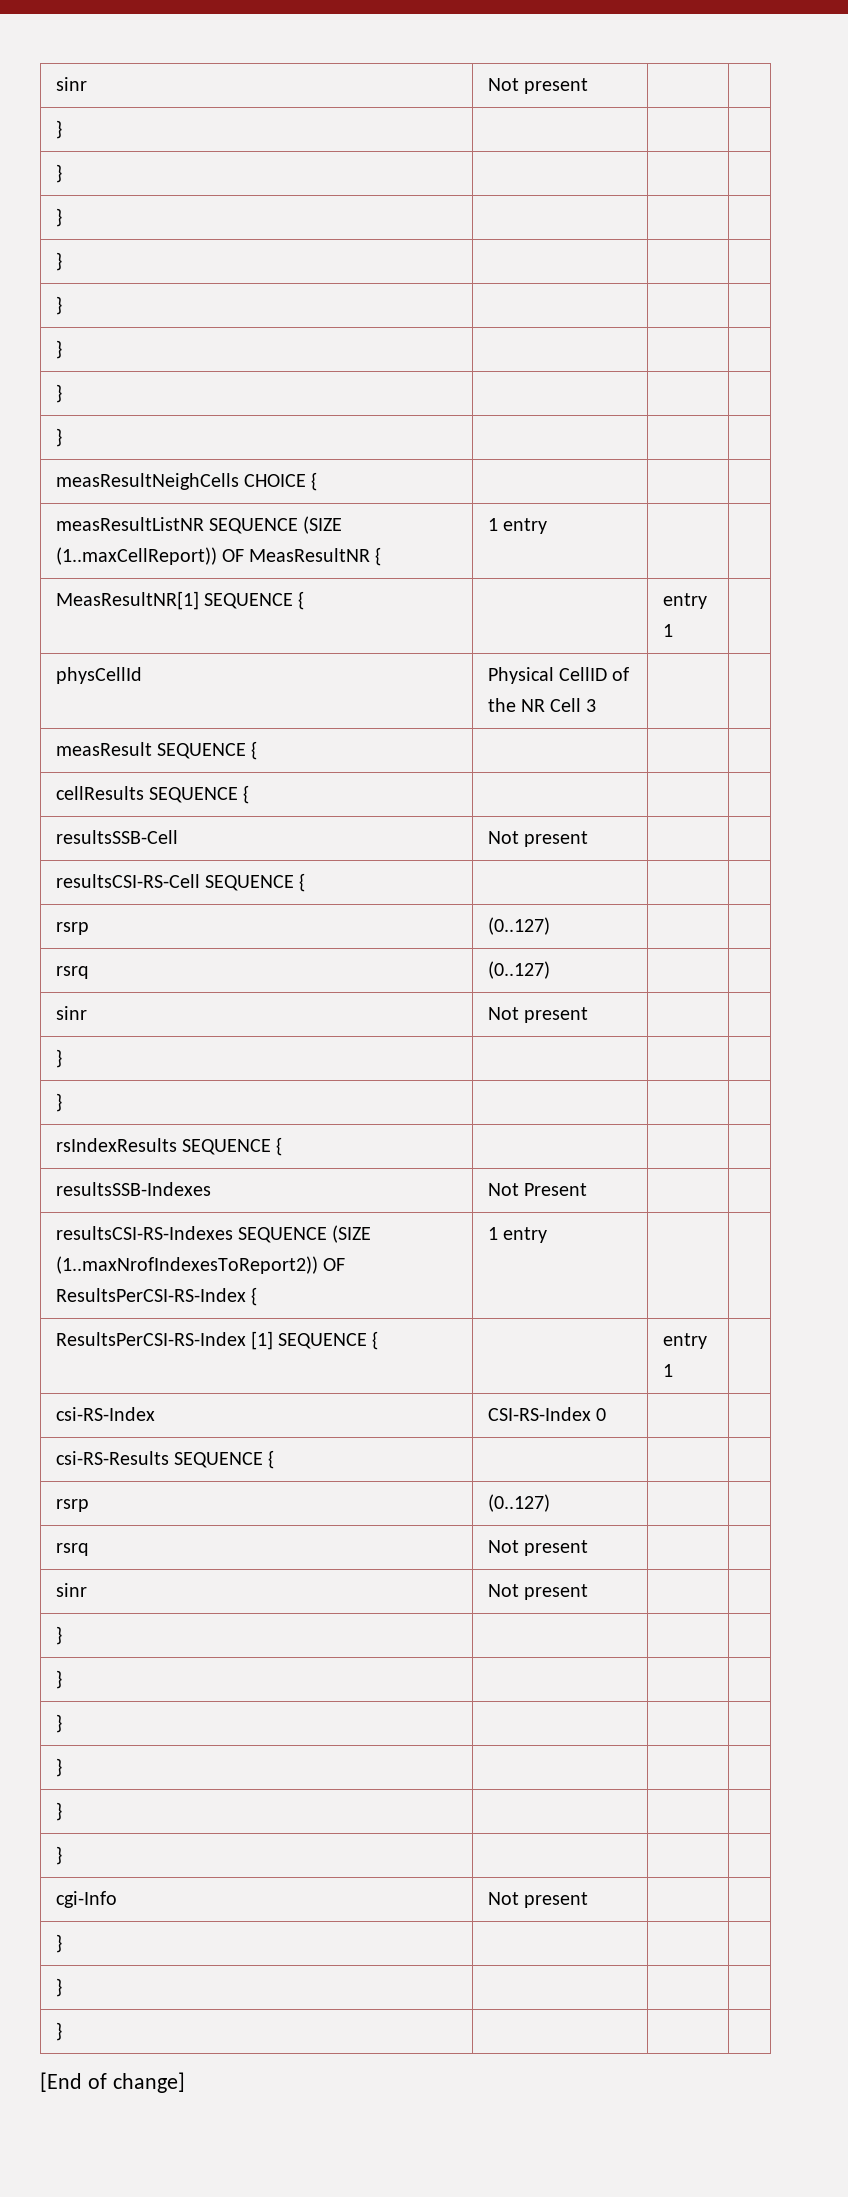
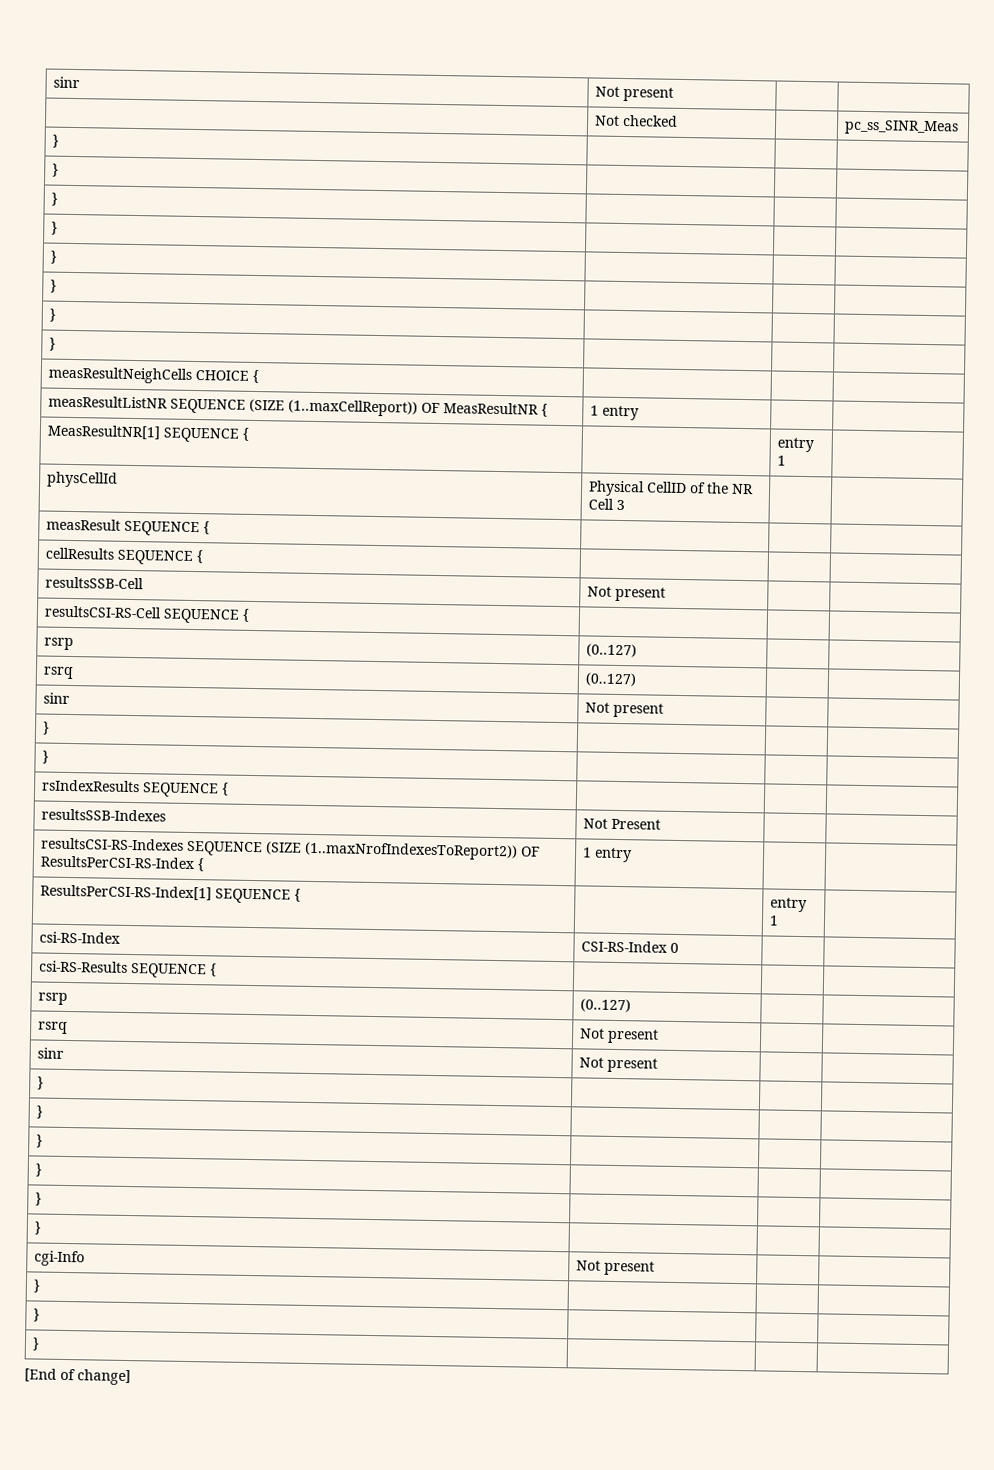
[55,77,87,91] [487,78,588,94] sinr | Not present | | -> [53,76,81,89] [595,86,675,102] [595,114,679,127] [844,119,960,136] sinr | Not present | | // | Not checked | | pc_ss_SINR_Meas
[55,1331,273,1350] ResultsPerCSI-RS-Index [1] -> [40,884,213,901] ResultsPerCSI-RS-Index[1]

